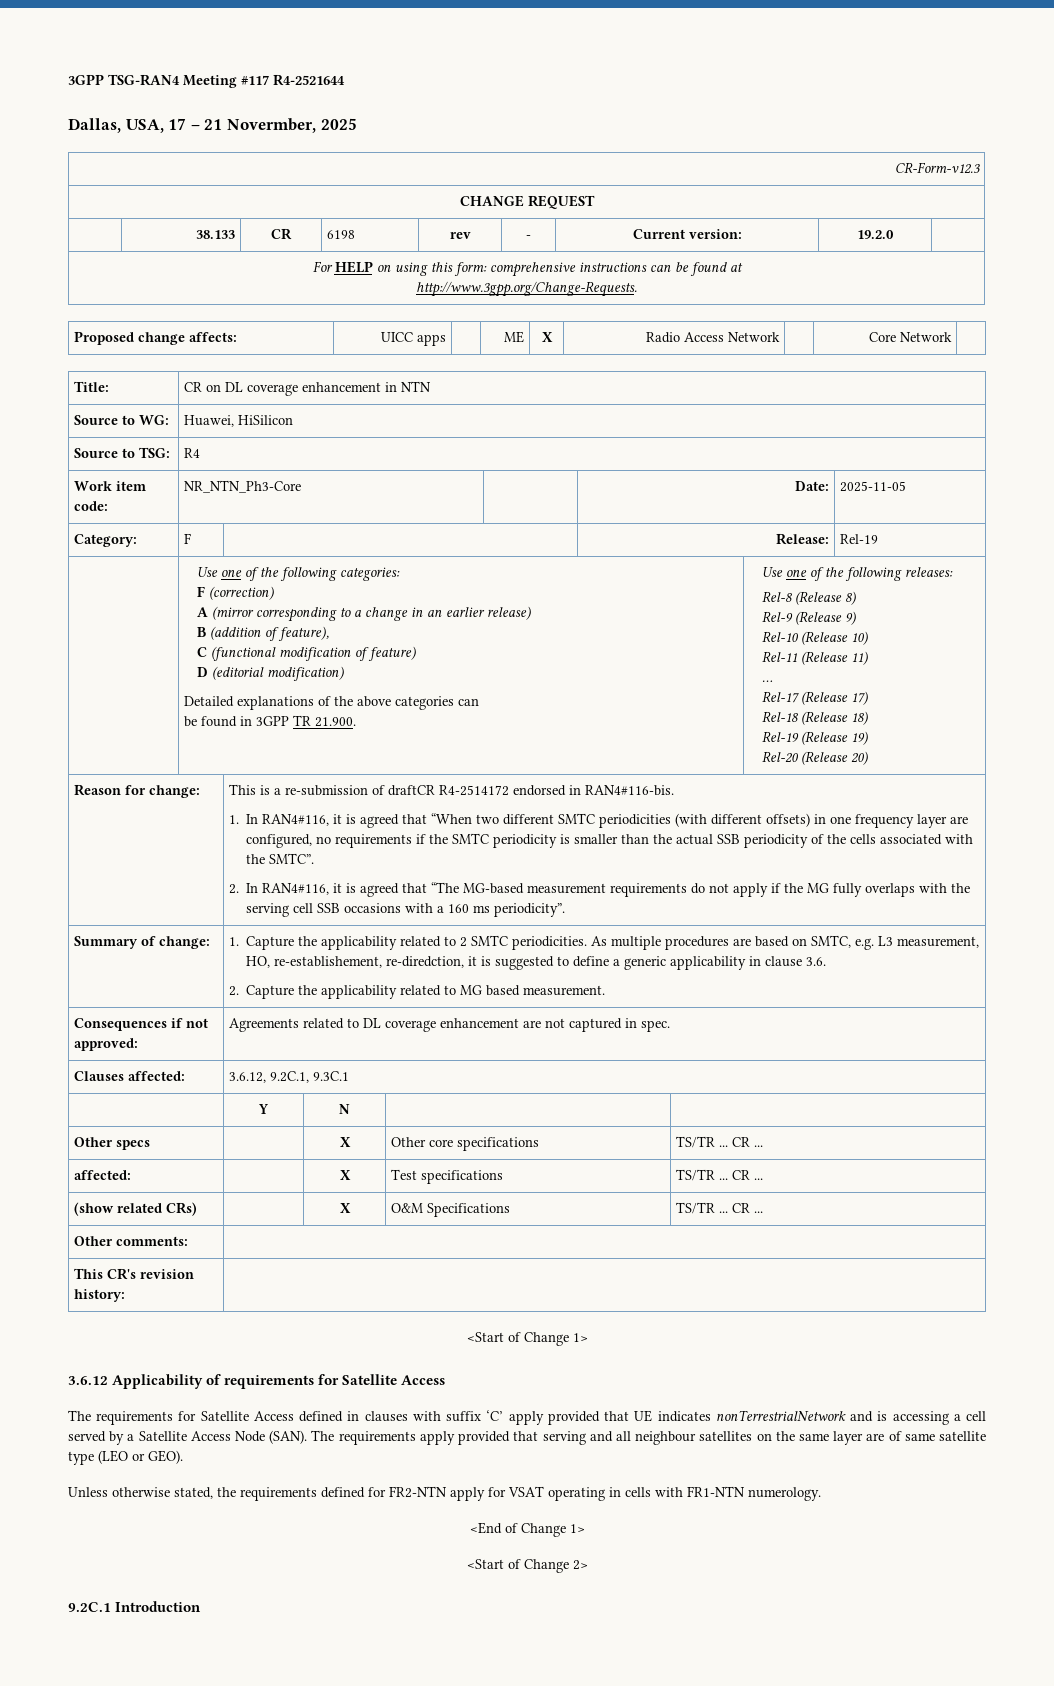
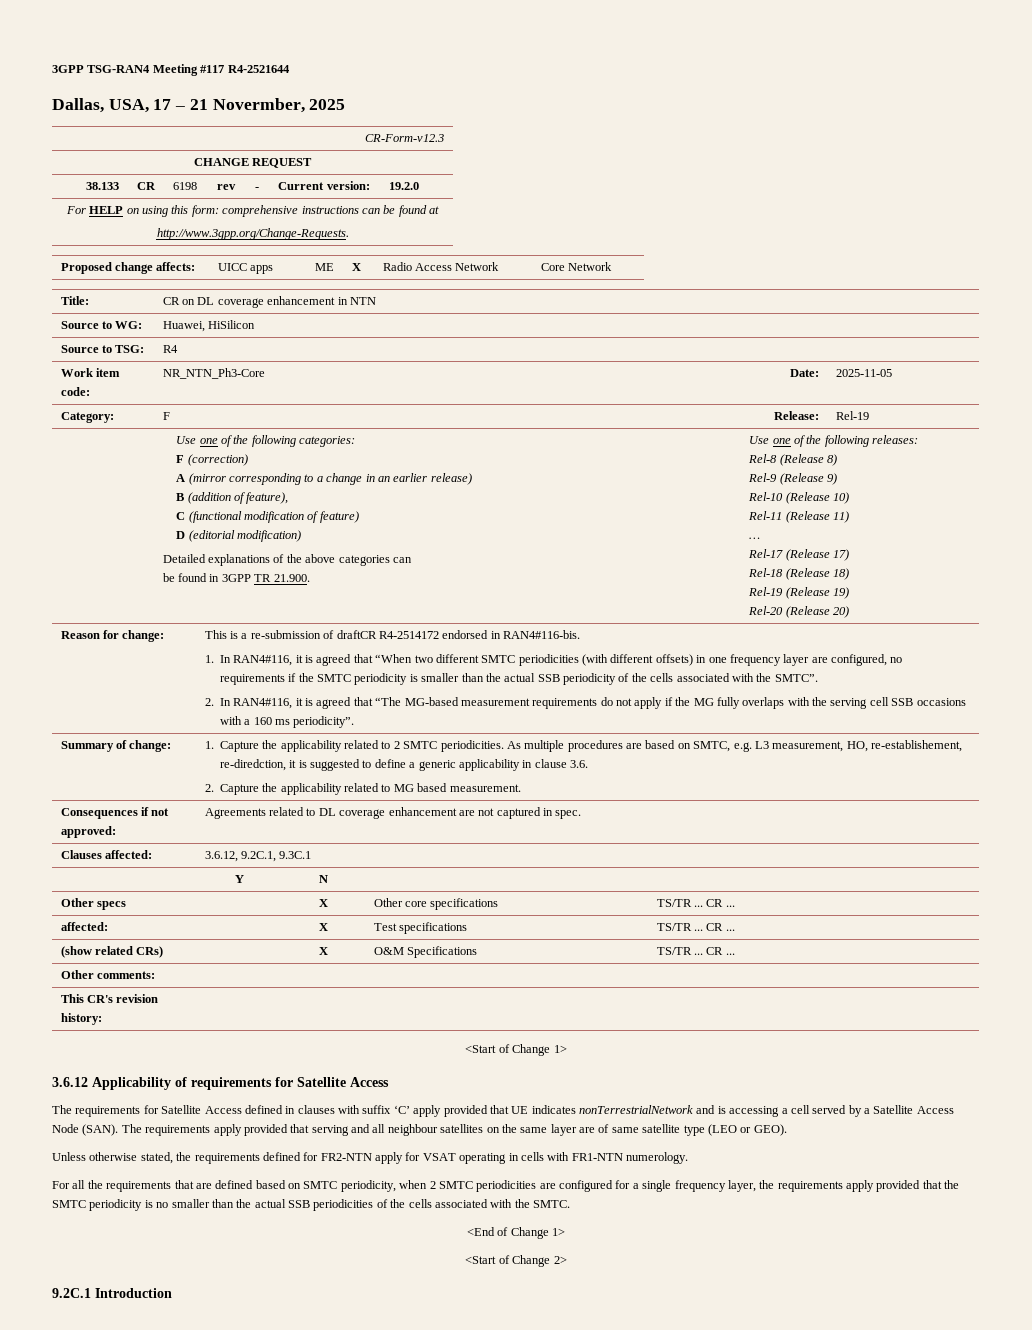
(821, 1494) none -> [52,1180,960,1192] [52,1199,570,1211] // For all the requirements that are defined based on SMTC periodicity, when 2 SMTC periodicities are configured for a single frequency layer, the requirements apply provided that the SMTC periodicity is no smaller than the actual SSB periodicities of the cells associated with the SMTC.

